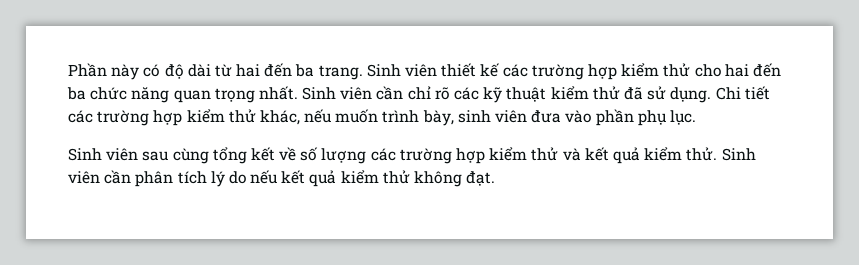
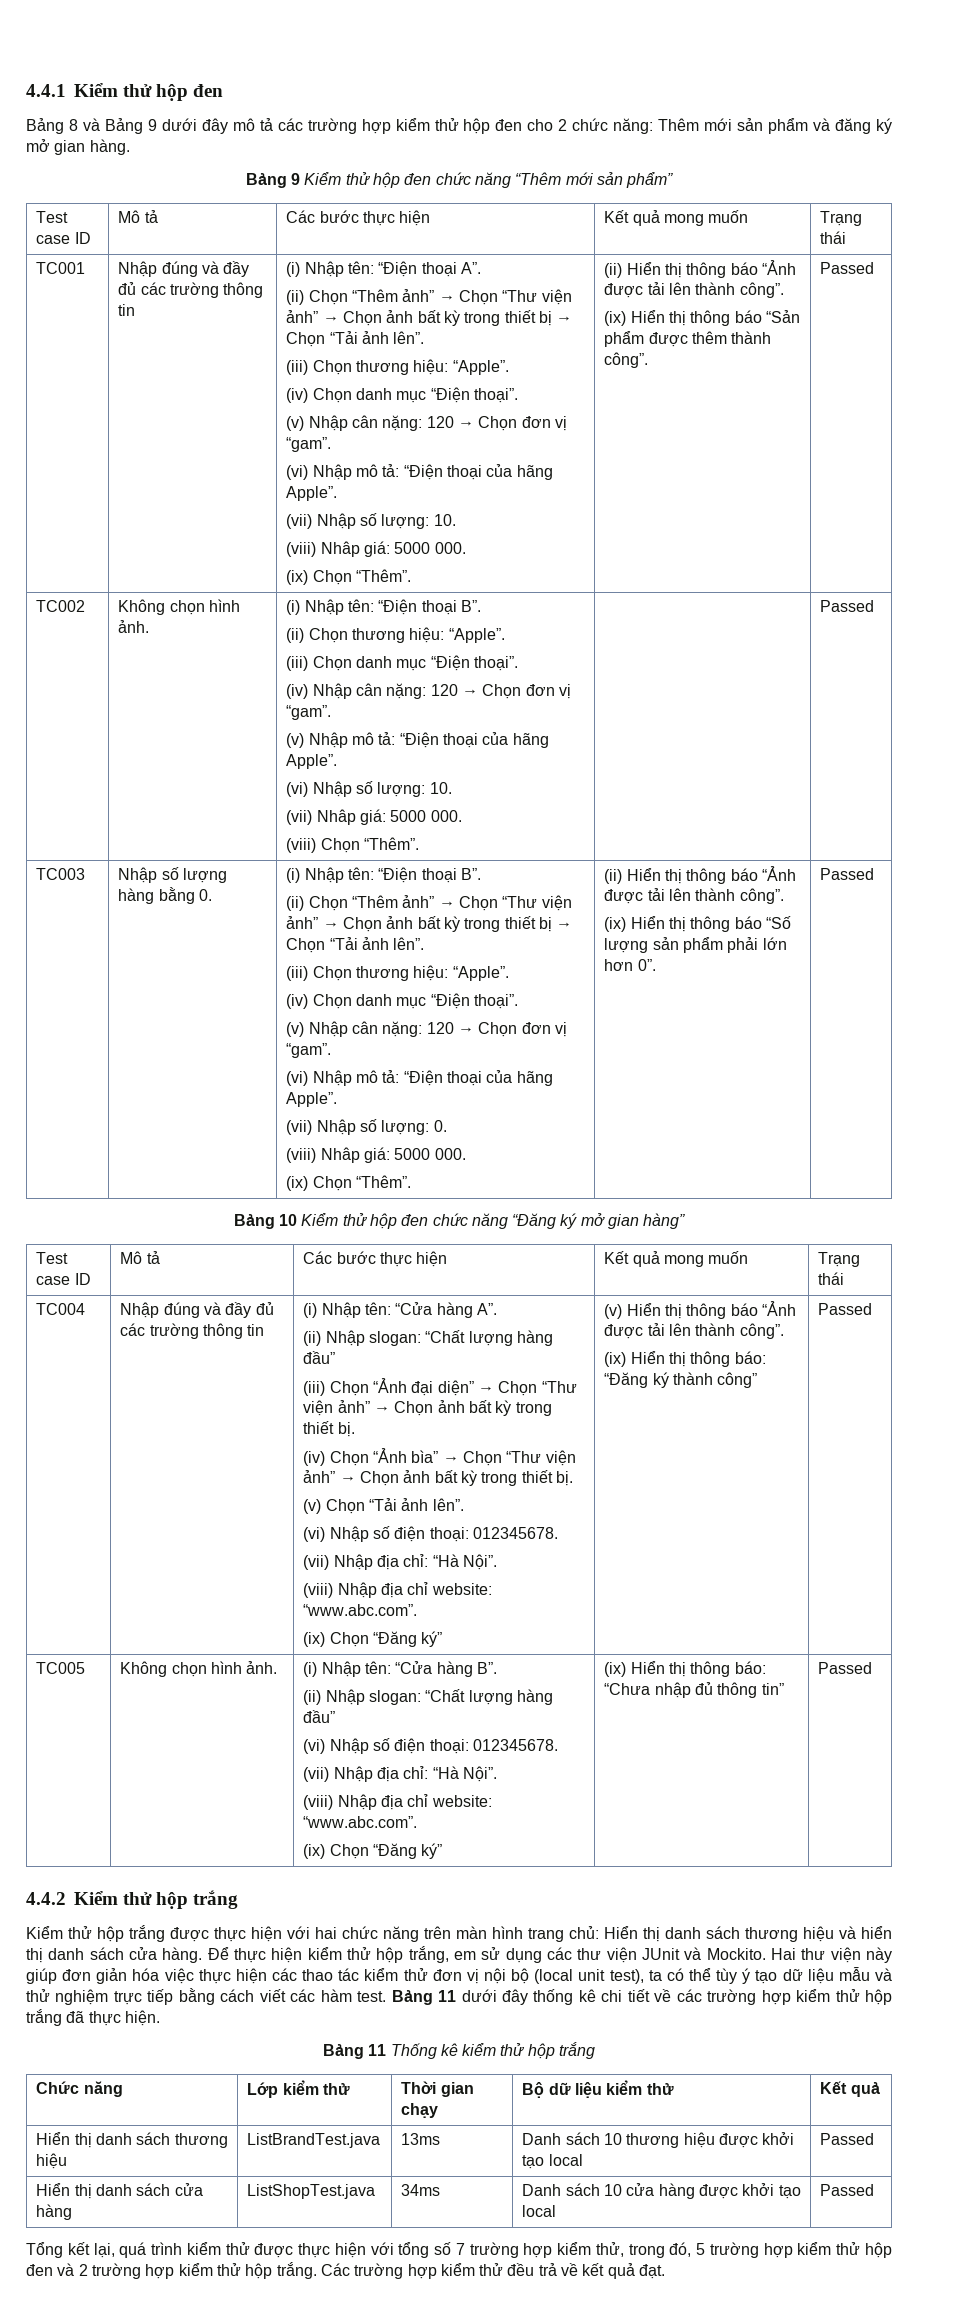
[68,63,781,80] [67,86,770,103] [68,109,696,126] [68,147,756,164] [68,170,463,187] Phần này có độ dài từ hai đến ba trang. Sinh viên thiết kế các trường hợp kiểm thử cho hai đến ba chức năng quan trọng nhất. Sinh viên cần chỉ rõ các kỹ thuật kiểm thử đã sử dụng. Chi tiết các trường hợp kiểm thử khác, nếu muốn trình bày, sinh viên đưa vào phần phụ lục. // Sinh viên sau cùng tổng kết về số lượng các trường hợp kiểm thử và kết quả kiểm thử. Sinh viên cần phân tích lý do nếu kết quả kiểm thử không -> [26,83,224,101] [26,118,892,134] [26,139,130,155] [245,172,674,188] [36,211,69,223] [36,232,91,244] [118,210,158,223] [286,210,431,226] [604,210,749,226] [820,211,863,226] [820,231,847,244] [36,262,86,274] [118,261,250,277] [118,282,264,298] [118,304,136,316] [286,261,481,277] [286,289,572,305] [286,310,573,326] [286,331,425,347] [286,359,509,375] [286,387,518,403] [286,415,567,431] [286,437,332,452] [286,464,553,480] [286,486,338,501] [286,513,456,529] [286,541,466,557] [286,569,411,585] [604,260,796,278] [604,282,784,298] [604,310,800,326] [604,331,772,347] [604,352,649,368] [820,262,875,274] [36,600,86,612] [118,599,240,615] [118,620,150,633] [286,599,481,615] [286,627,505,643] [286,655,518,671] [286,683,571,699] [286,705,332,720] [286,732,549,748] [286,754,338,769] [286,781,452,797] [286,809,462,825] [286,837,419,853] [820,600,875,612] [36,868,86,880] [118,867,227,883] [118,887,212,904] [286,867,481,883] [286,895,572,911] [286,916,573,932] [286,937,425,953] [286,965,509,981] [286,993,518,1009] [286,1021,567,1037] [286,1043,332,1058] [286,1070,553,1086] [286,1092,338,1107] [286,1119,447,1135] [286,1147,466,1163] [286,1175,411,1191] [604,866,796,884] [604,888,784,904] [604,916,791,932] [604,937,787,953] [604,959,656,971] [820,868,875,880] [233,1213,686,1229] [36,1252,69,1264] [36,1273,91,1285] [120,1251,160,1264] [303,1251,448,1267] [604,1251,749,1267] [818,1252,861,1267] [818,1272,845,1285] [36,1303,86,1315] [120,1302,274,1318] [120,1323,265,1339] [303,1302,497,1318] [303,1330,553,1346] [303,1351,336,1364] [303,1378,577,1396] [303,1400,552,1416] [303,1421,355,1437] [303,1448,576,1466] [303,1470,573,1486] [303,1498,464,1514] [303,1526,558,1542] [303,1554,497,1570] [303,1582,492,1598] [303,1604,418,1616] [303,1631,443,1647] [604,1301,796,1319] [604,1323,784,1339] [604,1351,766,1367] [604,1372,758,1388] [818,1303,873,1315] [36,1662,86,1674] [120,1661,278,1677] [303,1661,497,1677] [303,1689,553,1705] [303,1710,336,1723] [303,1738,558,1754] [303,1766,497,1782] [303,1794,492,1810] [303,1816,418,1828] [303,1843,443,1859] [604,1661,766,1677] [604,1682,784,1698] [818,1662,873,1674] [26,1890,239,1909] [26,1925,892,1942] [26,1946,893,1963] [26,1967,892,1984] [26,1988,893,2005] [26,2009,160,2026] [322,2042,596,2059] [36,2081,123,2097] [247,2080,350,2098] [401,2081,474,2097] [401,2103,439,2118] [522,2080,674,2098] [820,2081,880,2097] [36,2132,228,2148] [36,2153,68,2169] [247,2133,381,2148] [401,2133,441,2145] [522,2132,795,2148] [522,2154,583,2169] [820,2133,875,2145] [36,2183,203,2199] [36,2204,73,2220] [247,2184,376,2199] [401,2184,441,2196] [522,2183,801,2199] [522,2205,557,2217] [820,2184,875,2196] [26,2242,892,2258] [26,2262,635,2279] 4.4.1 Kiểm thử hộp đen // Bảng 8 và Bảng 9 dưới đây mô tả các trường hợp kiểm thử hộp đen cho 2 chức năng: Thêm mới sản phẩm và đăng ký mở gian hàng. // Bảng 9 Kiểm thử hộp đen chức năng “Thêm mới sản phẩm” // Test case ID | Mô tả | Các bước thực hiện | Kết quả mong muốn | Trạng thái // TC001 | Nhập đúng và đầy đủ các trường thông tin | (i) Nhập tên: “Điện thoại A”. // (ii) Chọn “Thêm ảnh” → Chọn “Thư viện ảnh” → Chọn ảnh bất kỳ trong thiết bị → Chọn “Tải ảnh lên”. // (iii) Chọn thương hiệu: “Apple”. // (iv) Chọn danh mục “Điện thoại”. // (v) Nhập cân nặng: 120 → Chọn đơn vị “gam”. // (vi) Nhập mô tả: “Điện thoại của hãng Apple”. // (vii) Nhập số lượng: 10. // (viii) Nhâp giá: 5000 000. // (ix) Chọn “Thêm”. | (ii) Hiển thị thông báo “Ảnh được tải lên thành công”. // (ix) Hiển thị thông báo “Sản phẩm được thêm thành công”. | Passed // TC002 | Không chọn hình ảnh. | (i) Nhập tên: “Điện thoại B”. // (ii) Chọn thương hiệu: “Apple”. // (iii) Chọn danh mục “Điện thoại”. // (iv) Nhập cân nặng: 120 → Chọn đơn vị “gam”. // (v) Nhập mô tả: “Điện thoại của hãng Apple”. // (vi) Nhập số lượng: 10. // (vii) Nhâp giá: 5000 000. // (viii) Chọn “Thêm”. | | Passed // TC003 | Nhập số lượng hàng bằng 0. | (i) Nhập tên: “Điện thoại B”. // (ii) Chọn “Thêm ảnh” → Chọn “Thư viện ảnh” → Chọn ảnh bất kỳ trong thiết bị → Chọn “Tải ảnh lên”. // (iii) Chọn thương hiệu: “Apple”. // (iv) Chọn danh mục “Điện thoại”. // (v) Nhập cân nặng: 120 → Chọn đơn vị “gam”. // (vi) Nhập mô tả: “Điện thoại của hãng Apple”. // (vii) Nhập số lượng: 0. // (viii) Nhâp giá: 5000 000. // (ix) Chọn “Thêm”. | (ii) Hiển thị thông báo “Ảnh được tải lên thành công”. // (ix) Hiển thị thông báo “Số lượng sản phẩm phải lớn hơn 0”. | Passed // Bảng 10 Kiểm thử hộp đen chức năng “Đăng ký mở gian hàng” // Test case ID | Mô tả | Các bước thực hiện | Kết quả mong muốn | Trạng thái // TC004 | Nhập đúng và đầy đủ các trường thông tin | (i) Nhập tên: “Cửa hàng A”. // (ii) Nhập slogan: “Chất lượng hàng đầu” // (iii) Chọn “Ảnh đại diện” → Chọn “Thư viện ảnh” → Chọn ảnh bất kỳ trong thiết bị. // (iv) Chọn “Ảnh bìa” → Chọn “Thư viện ảnh” → Chọn ảnh bất kỳ trong thiết bị. // (v) Chọn “Tải ảnh lên”. // (vi) Nhập số điện thoại: 012345678. // (vii) Nhập địa chỉ: “Hà Nội”. // (viii) Nhập địa chỉ website: “www.abc.com”. // (ix) Chọn “Đăng ký” | (v) Hiển thị thông báo “Ảnh được tải lên thành công”. // (ix) Hiển thị thông báo: “Đăng ký thành công” | Passed // TC005 | Không chọn hình ảnh. | (i) Nhập tên: “Cửa hàng B”. // (ii) Nhập slogan: “Chất lượng hàng đầu” // (vi) Nhập số điện thoại: 012345678. // (vii) Nhập địa chỉ: “Hà Nội”. // (viii) Nhập địa chỉ website: “www.abc.com”. // (ix) Chọn “Đăng ký” | (ix) Hiển thị thông báo: “Chưa nhập đủ thông tin” | Passed // 4.4.2 Kiểm thử hộp trắng // Kiểm thử hộp trắng được thực hiện với hai chức năng trên màn hình trang chủ: Hiển thị danh sách thương hiệu và hiển thị danh sách cửa hàng. Để thực hiện kiểm thử hộp trắng, em sử dụng các thư viện JUnit và Mockito. Hai thư viện này giúp đơn giản hóa việc thực hiện các thao tác kiểm thử đơn vị nội bộ (local unit test), ta có thể tùy ý tạo dữ liệu mẫu và thử nghiệm trực tiếp bằng cách viết các hàm test. Bảng 11 dưới đây thống kê chi tiết về các trường hợp kiểm thử hộp trắng đã thực hiện. // Bảng 11 Thống kê kiểm thử hộp trắng // Chức năng | Lớp kiểm thử | Thời gian chạy | Bộ dữ liệu kiểm thử | Kết quả // Hiển thị danh sách thương hiệu | ListBrandTest.java | 13ms | Danh sách 10 thương hiệu được khởi tạo local | Passed // Hiển thị danh sách cửa hàng | ListShopTest.java | 34ms | Danh sách 10 cửa hàng được khởi tạo local | Passed // Tổng kết lại, quá trình kiểm thử được thực hiện với tổng số 7 trường hợp kiểm thử, trong đó, 5 trường hợp kiểm thử hộp đen và 2 trường hợp kiểm thử hộp trắng. Các trường hợp kiểm thử đều trả về kết quả

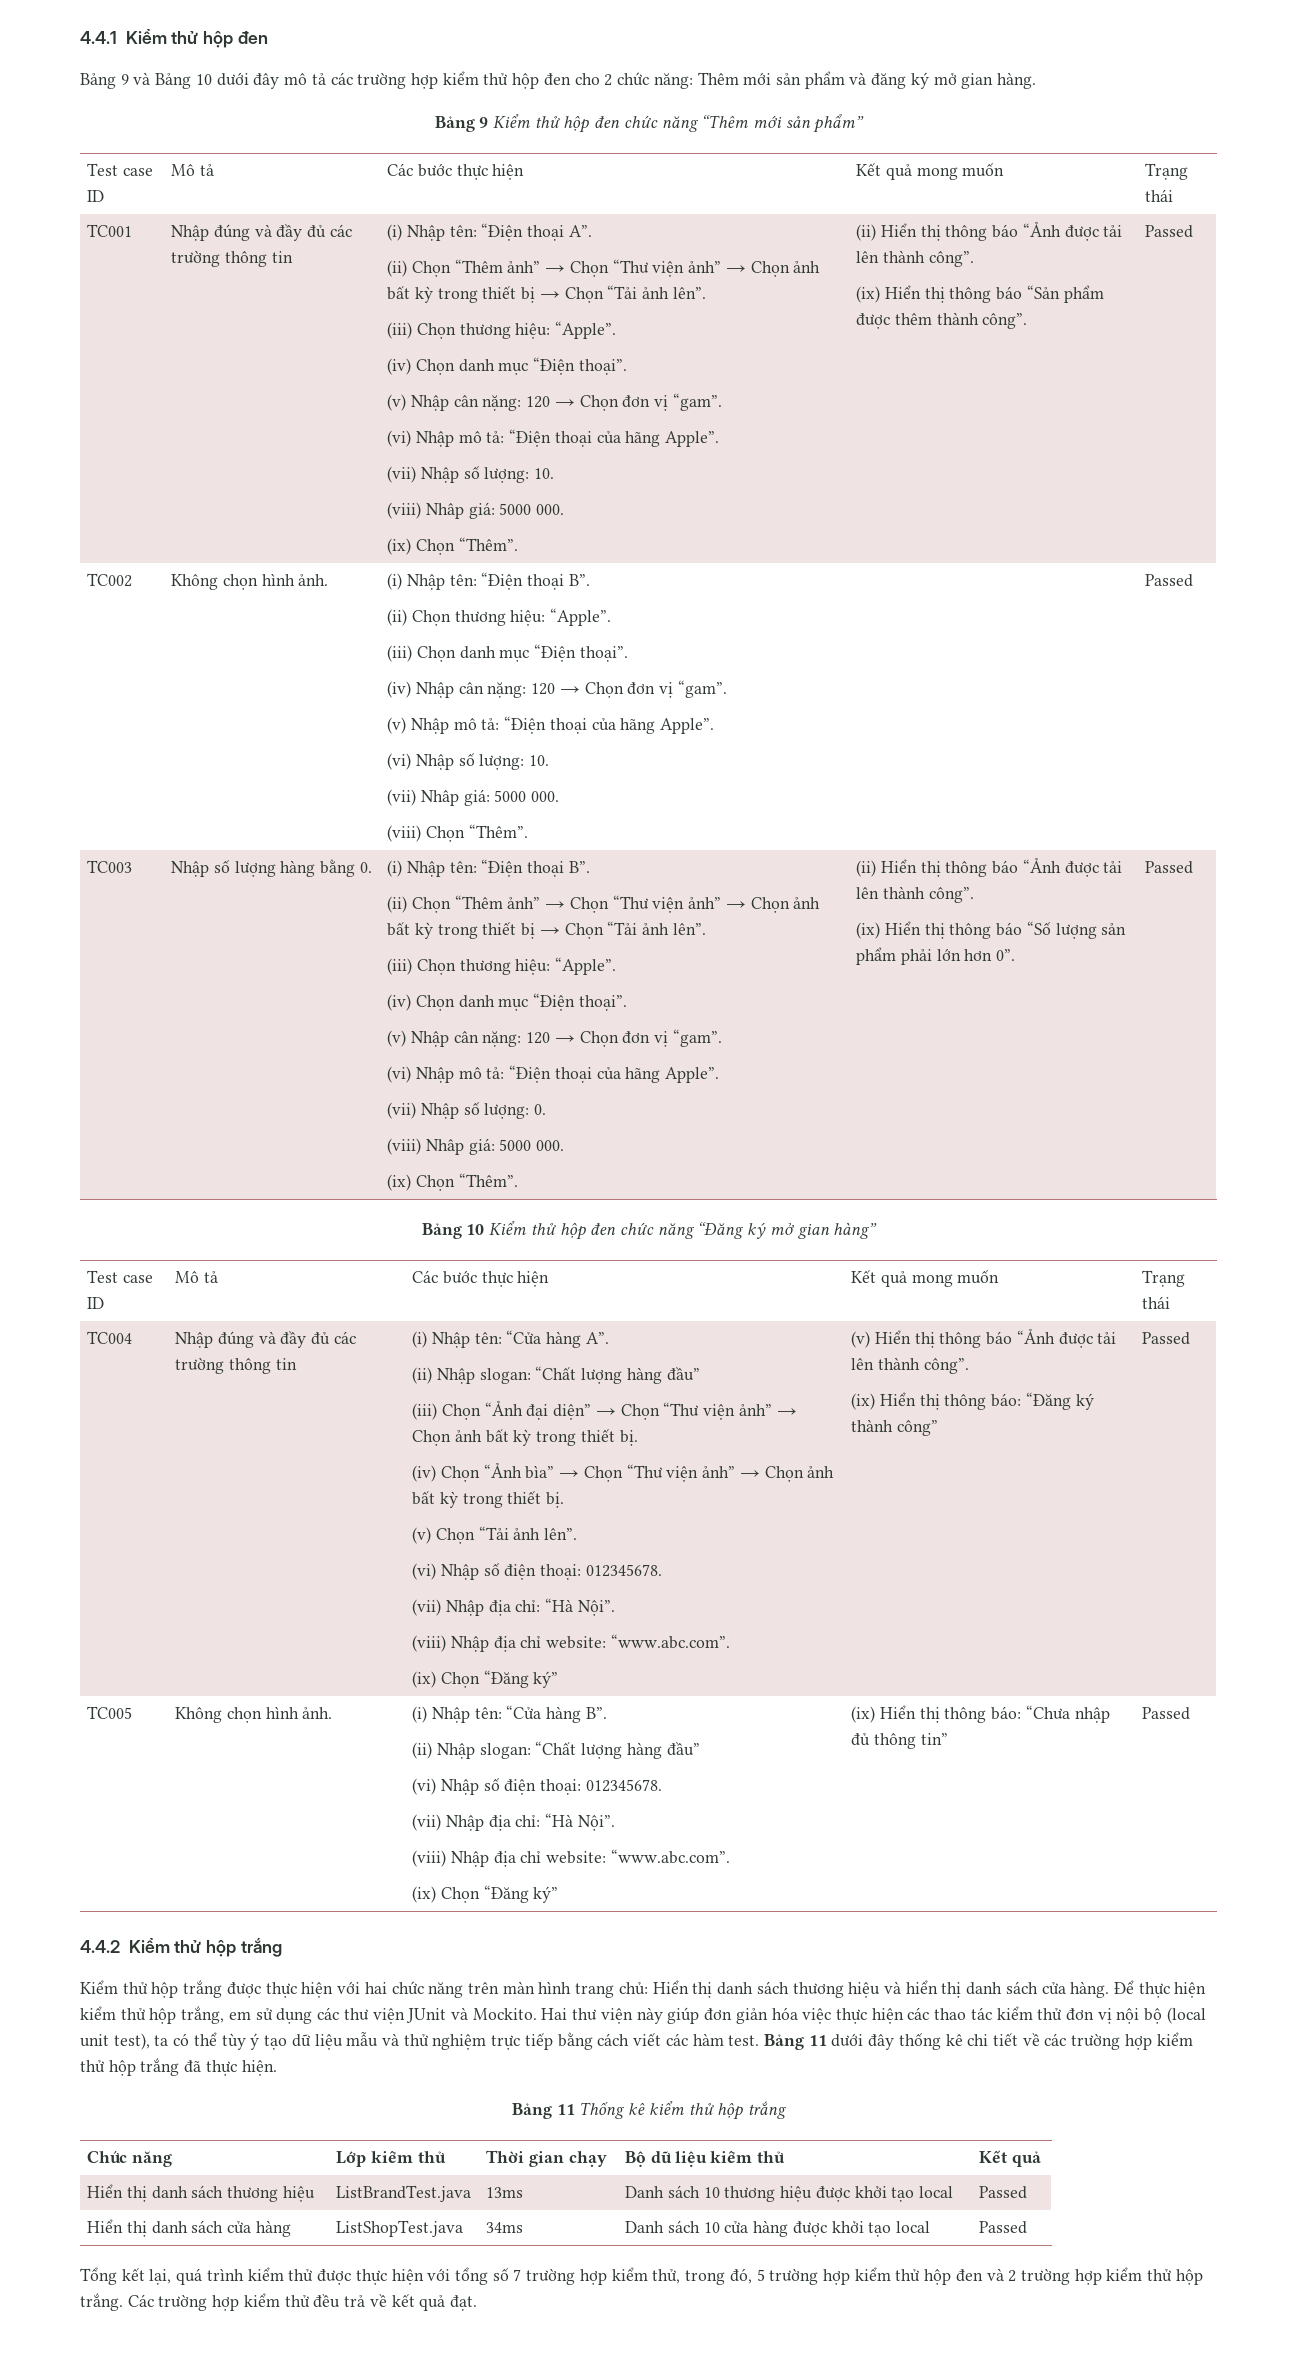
[68,119,78,131] 8 -> [120,74,129,85] 9
[147,119,157,131] 9 -> [195,74,212,85] 10

